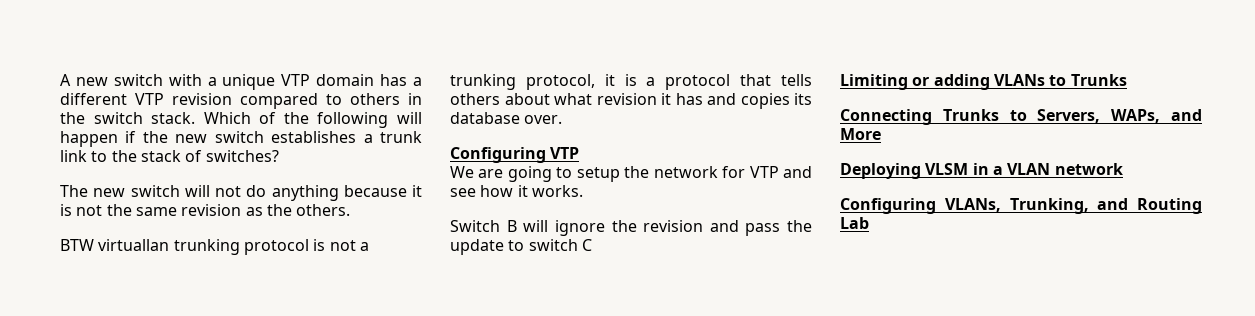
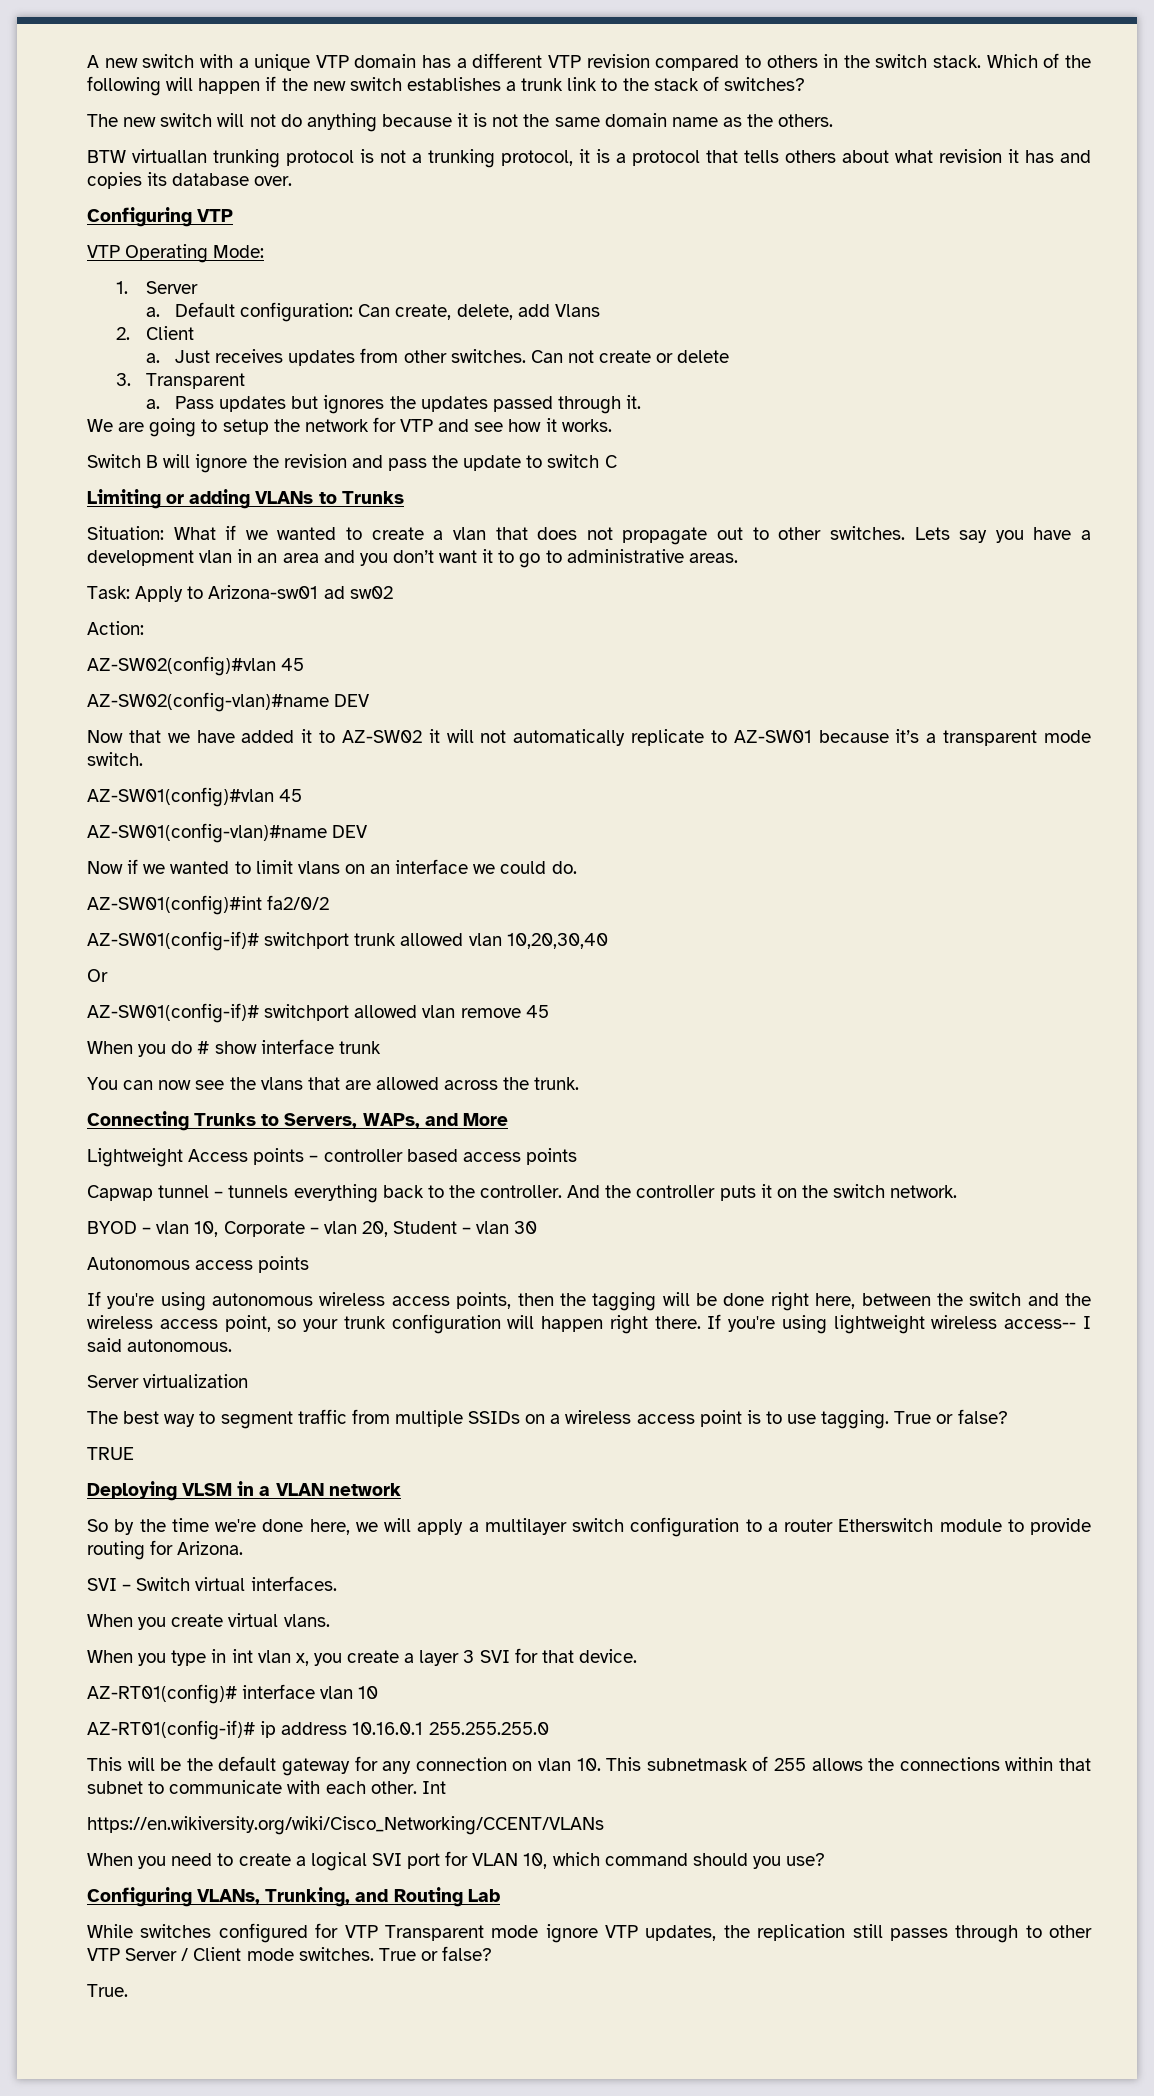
[181,204,242,216] revision -> [604,113,718,127] domain name
(580, 153) none -> [87,244,265,263] [116,281,198,294] [145,302,600,322] [116,326,194,340] [145,348,730,366] [116,373,245,389] [145,395,642,414] // VTP Operating Mode: // 1. Server // a. Default configuration: Can create, delete, add Vlans // 2. Client // a. Just receives updates from other switches. Can not create or delete // 3. Transparent // a. Pass updates but ignores the updates passed through it.
(1127, 80) none -> [87,525,1091,545] [87,549,738,568] [87,585,393,602] [87,621,144,635] [87,656,305,676] [87,692,370,712] [87,729,1092,746] [87,752,143,766] [87,787,303,807] [87,823,368,843] [87,859,577,874] [87,895,330,915] [87,931,608,951] [87,969,108,982] [87,1003,549,1023] [87,1039,381,1057] [87,1077,580,1090] // Situation: What if we wanted to create a vlan that does not propagate out to other switches. Lets say you have a development vlan in an area and you don’t want it to go to administrative areas. // Task: Apply to Arizona-sw01 ad sw02 // Action: // AZ-SW02(config)#vlan 45 // AZ-SW02(config-vlan)#name DEV // Now that we have added it to AZ-SW02 it will not automatically replicate to AZ-SW01 because it’s a transparent mode switch. // AZ-SW01(config)#vlan 45 // AZ-SW01(config-vlan)#name DEV // Now if we wanted to limit vlans on an interface we could do. // AZ-SW01(config)#int fa2/0/2 // AZ-SW01(config-if)# switchport trunk allowed vlan 10,20,30,40 // Or // AZ-SW01(config-if)# switchport allowed vlan remove 45 // When you do # show interface trunk // You can now see the vlans that are allowed across the trunk.
(881, 134) none -> [87,1148,577,1167] [87,1184,958,1203] [87,1221,538,1237] [87,1256,310,1273] [87,1291,1091,1311] [87,1314,1091,1334] [87,1338,233,1352] [87,1374,249,1388] [87,1409,1008,1429] [87,1447,134,1460] // Lightweight Access points – controller based access points // Capwap tunnel – tunnels everything back to the controller. And the controller puts it on the switch network. // BYOD – vlan 10, Corporate – vlan 20, Student – vlan 30 // Autonomous access points // If you're using autonomous wireless access points, then the tagging will be done right here, between the switch and the wireless access point, so your trunk configuration will happen right there. If you're using lightweight wireless access-- I said autonomous. // Server virtualization // The best way to segment traffic from multiple SSIDs on a wireless access point is to use tagging. True or false? // TRUE
(1123, 169) none -> [87,1517,1091,1537] [87,1540,244,1560] [87,1576,337,1591] [87,1613,330,1630] [87,1648,637,1666] [87,1684,379,1704] [87,1720,549,1740] [87,1756,1092,1776] [87,1780,446,1794] [87,1816,604,1835] [87,1851,826,1871] // So by the time we're done here, we will apply a multilayer switch configuration to a router Etherswitch module to provide routing for Arizona. // SVI – Switch virtual interfaces. // When you create virtual vlans. // When you type in int vlan x, you create a layer 3 SVI for that device. // AZ-RT01(config)# interface vlan 10 // AZ-RT01(config-if)# ip address 10.16.0.1 255.255.255.0 // This will be the default gateway for any connection on vlan 10. This subnetmask of 255 allows the connections within that subnet to communicate with each other. Int // https://en.wikiversity.org/wiki/Cisco_Networking/CCENT/VLANs // When you need to create a logical SVI port for VLAN 10, which command should you use?
(869, 223) none -> [87,1923,1092,1943] [87,1946,493,1961] [87,1984,128,1997] // While switches configured for VTP Transparent mode ignore VTP updates, the replication still passes through to other VTP Server / Client mode switches. True or false? // True.

